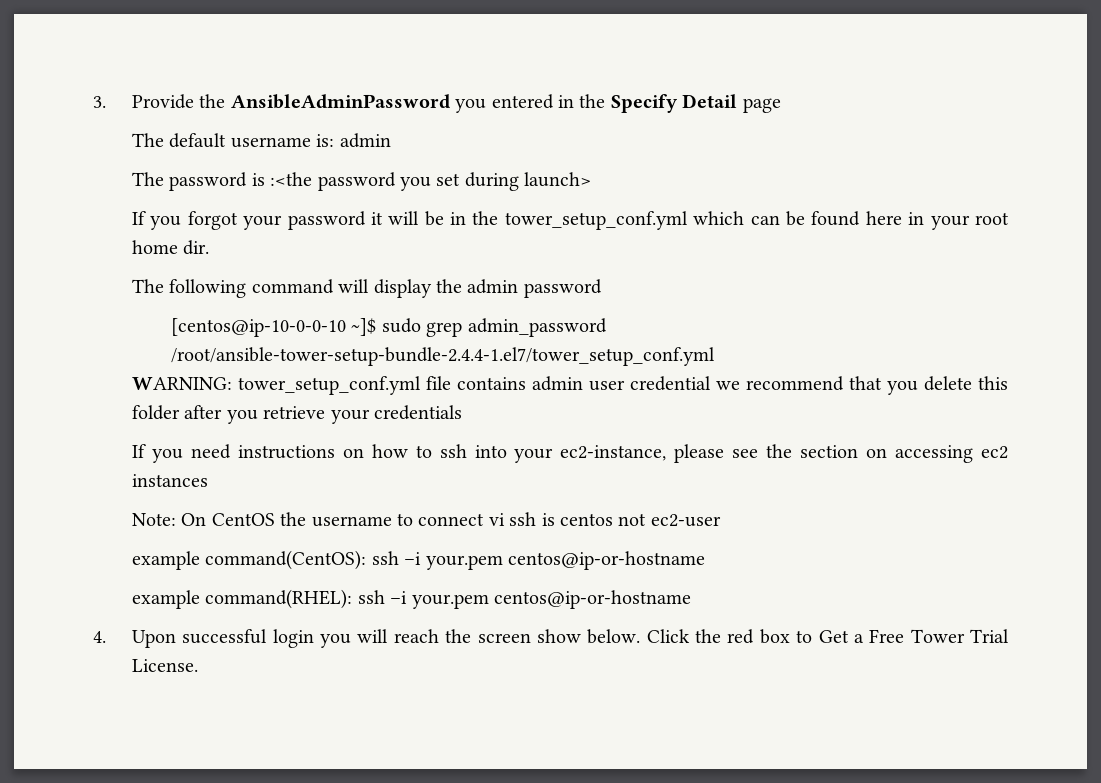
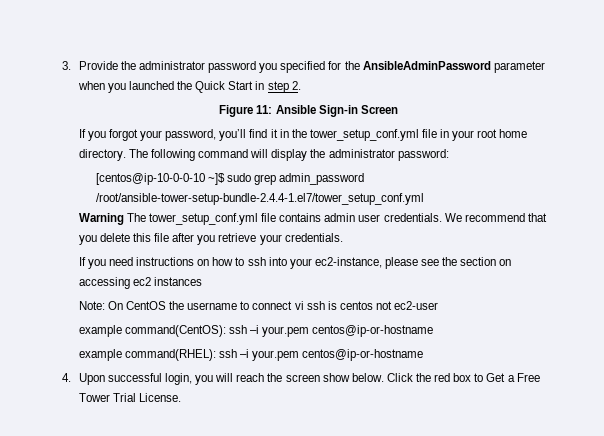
[230,94,781,113] [131,133,391,148] [131,172,592,191] [131,211,902,230] AnsibleAdminPassword you entered in the Specify Detail page // The default username is: admin // The password is :<the password you set during launch> // If you forgot your password it will be in the tower_setup_conf.yml which can be found here -> [139,61,545,73] [77,81,301,93] [219,105,398,117] [78,129,438,141] administrator password you specified for the AnsibleAdminPassword parameter when you launched the Quick Start in step 2. // Figure 11: Ansible Sign-in Screen // If you forgot your password, you’ll find it in the tower_setup_conf.yml file
[183,240,210,255] dir. // -> [78,149,126,161] directory.
[467,279,602,298] admin password -> [328,149,449,161] administrator password:
[131,377,232,390] WARNING: -> [78,213,146,225] Warning The
[629,376,740,391] credential we -> [383,213,462,222] credentials. We
[131,405,180,420] folder -> [154,233,170,242] file
[373,405,462,420] credentials -> [284,233,343,242] credentials.
[272,629,314,648] login -> [165,373,193,385] login,

